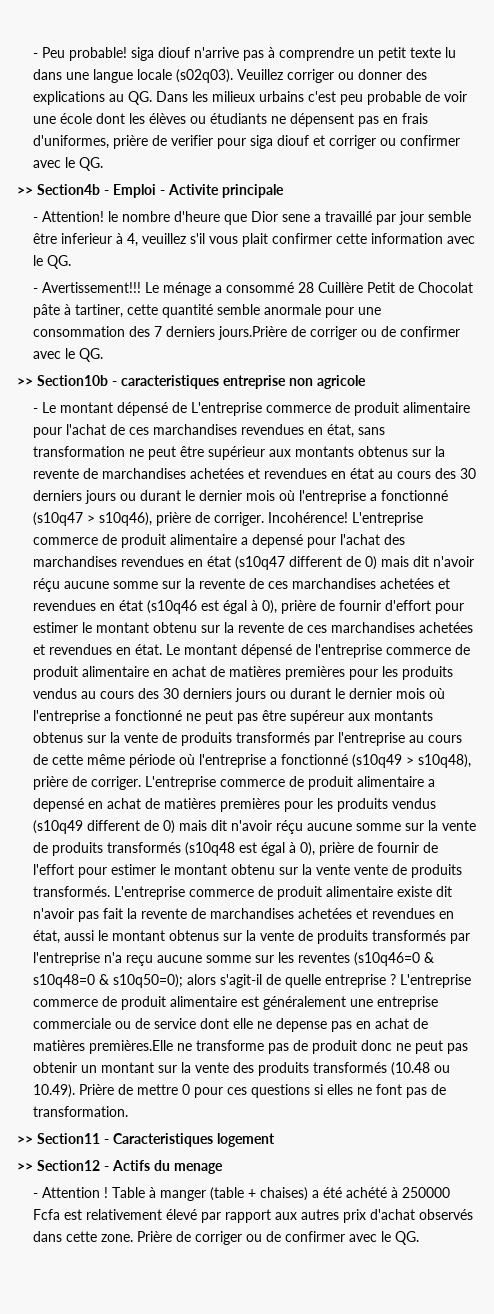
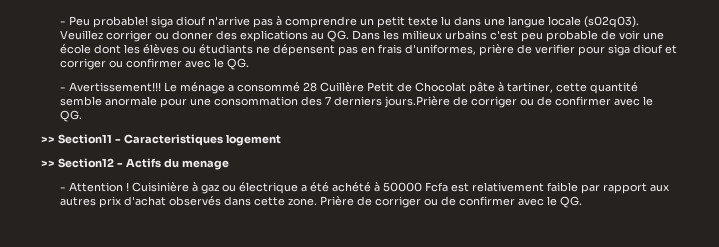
[17,184,284,198] [33,211,472,225] [33,233,476,247] [33,255,72,269] // >> Section4b - Emploi - Activite principale // - Attention! le nombre d'heure que Dior sene a travaillé par jour semble être inferieur à 4, veuillez s'il vous plait confirmer cette information avec le QG. -> (250, 64) none
[17,375,366,389] [33,402,471,416] [33,424,386,438] [33,446,446,460] [33,468,477,479] [33,490,449,504] [33,512,424,526] [33,534,406,548] [33,556,475,570] [33,578,451,592] [33,600,465,614] [33,622,474,633] [33,644,471,658] [33,666,454,680] [33,688,446,702] [33,710,434,724] [33,732,463,746] [33,754,472,768] [33,776,436,790] [33,798,437,812] [33,820,477,834] [33,842,439,856] [33,864,463,878] [33,886,453,900] [33,908,455,922] [33,930,471,944] [33,952,435,966] [33,974,472,988] [33,996,439,1010] [33,1018,429,1032] [33,1040,469,1054] [33,1062,451,1076] [33,1084,447,1098] [33,1106,129,1117] // >> Section10b - caracteristiques entreprise non agricole // - Le montant dépensé de L'entreprise commerce de produit alimentaire pour l'achat de ces marchandises revendues en état, sans transformation ne peut être supérieur aux montants obtenus sur la revente de marchandises achetées et revendues en état au cours des 30 derniers jours ou durant le dernier mois où l'entreprise a fonctionné (s10q47 > s10q46), prière de corriger. Incohérence! L'entreprise commerce de produit alimentaire a depensé pour l'achat des marchandises revendues en état (s10q47 different de 0) mais dit n'avoir réçu aucune somme sur la revente de ces marchandises achetées et revendues en état (s10q46 est égal à 0), prière de fournir d'effort pour estimer le montant obtenu sur la revente de ces marchandises achetées et revendues en état. Le montant dépensé de l'entreprise commerce de produit alimentaire en achat de matières premières pour les produits vendus au cours des 30 derniers jours ou durant le dernier mois où l'entreprise a fonctionné ne peut pas être supéreur aux montants obtenus sur la vente de produits transformés par l'entreprise au cours de cette même période où l'entreprise a fonctionné (s10q49 > s10q48), prière de corriger. L'entreprise commerce de produit alimentaire a depensé en achat de matières premières pour les produits vendus (s10q49 different de 0) mais dit n'avoir réçu aucune somme sur la vente de produits transformés (s10q48 est égal à 0), prière de fournir de l'effort pour estimer le montant obtenu sur la vente vente de produits transformés. L'entreprise commerce de produit alimentaire existe dit n'avoir pas fait la revente de marchandises achetées et revendues en état, aussi le montant obtenus sur la vente de produits transformés par l'entreprise n'a reçu aucune somme sur les reventes (s10q46=0 & s10q48=0 & s10q50=0); alors s'agit-il de quelle entreprise ? L'entreprise commerce de produit alimentaire est généralement une entreprise commerciale ou de service dont elle ne depense pas en achat de matières premières.Elle ne transforme pas de produit donc ne peut pas obtenir un montant sur la vente des produits transformés (10.48 ou 10.49). Prière de mettre 0 pour ces questions si elles ne font pas de transformation. -> (83, 116) none
[112,1187,309,1201] Table à manger (table + chaises) -> [132,182,299,194] Cuisinière à gaz ou électrique
[402,1187,451,1198] 250000 -> [383,182,423,192] 50000
[166,1209,198,1220] élevé -> [547,182,579,192] faible

